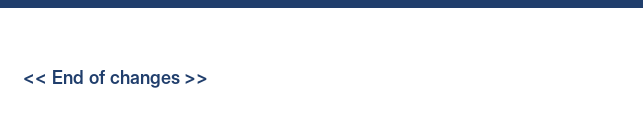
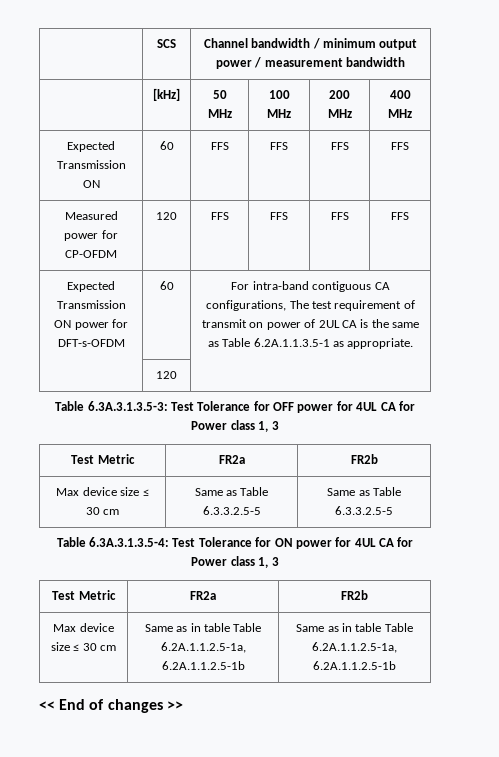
(23, 79) none -> [157,39,176,48] [203,38,418,50] [215,57,406,69] [153,88,180,101] [212,90,227,99] [207,109,232,118] [268,90,290,99] [267,109,291,118] [329,90,350,99] [327,109,352,118] [389,90,411,99] [388,109,412,118] [67,141,115,152] [56,160,126,169] [82,180,100,188] [159,141,174,150] [210,142,229,150] [270,142,288,150] [330,142,349,150] [391,142,409,150] [64,211,118,220] [64,230,118,241] [65,250,117,258] [156,212,177,220] [210,212,229,220] [270,212,288,220] [330,212,349,220] [391,212,409,220] [67,281,115,292] [56,300,126,309] [54,319,128,330] [57,339,125,347] [159,281,174,290] [231,281,390,292] [206,300,415,311] [202,319,419,330] [207,338,414,349] [156,371,177,379] [55,401,415,413] [191,420,279,432] [71,454,135,464] [218,455,245,464] [350,454,378,464] [56,487,149,496] [85,507,120,515] [194,487,269,496] [202,506,261,515] [327,487,401,496] [335,506,393,515] [56,537,414,549] [191,556,279,568] [52,590,116,600] [190,591,216,600] [341,590,368,600] [53,623,114,632] [50,642,117,651] [144,623,262,632] [160,642,246,653] [161,661,245,670] [296,623,413,632] [312,642,397,653] [313,661,396,670] | SCS | Channel bandwidth / minimum output power / measurement bandwidth // | [kHz] | 50 MHz | 100 MHz | 200 MHz | 400 MHz // Expected Transmission ON | 60 | FFS | FFS | FFS | FFS // Measured power for CP-OFDM | 120 | FFS | FFS | FFS | FFS // Expected Transmission ON power for DFT-s-OFDM | 60 | For intra-band contiguous CA configurations, The test requirement of transmit on power of 2UL CA is the same as Table 6.2A.1.1.3.5-1 as appropriate. // | 120 | // Table 6.3A.3.1.3.5-3: Test Tolerance for OFF power for 4UL CA for Power class 1, 3 // Test Metric | FR2a | FR2b // Max device size ≤ 30 cm | Same as Table 6.3.3.2.5-5 | Same as Table 6.3.3.2.5-5 // Table 6.3A.3.1.3.5-4: Test Tolerance for ON power for 4UL CA for Power class 1, 3 // Test Metric | FR2a | FR2b // Max device size ≤ 30 cm | Same as in table Table 6.2A.1.1.2.5-1a, 6.2A.1.1.2.5-1b | Same as in table Table 6.2A.1.1.2.5-1a, 6.2A.1.1.2.5-1b //

